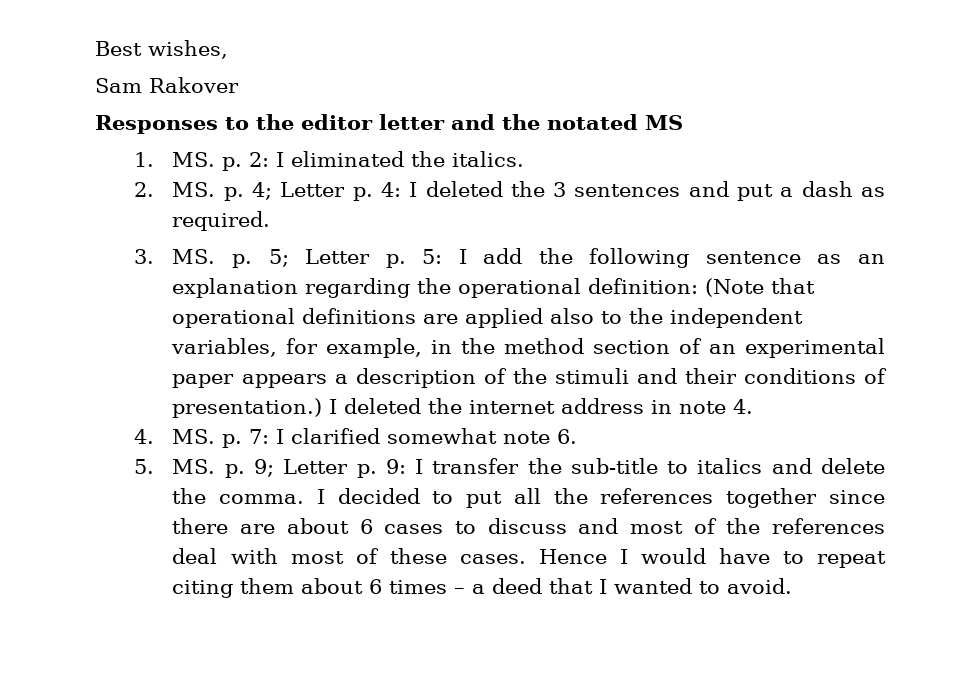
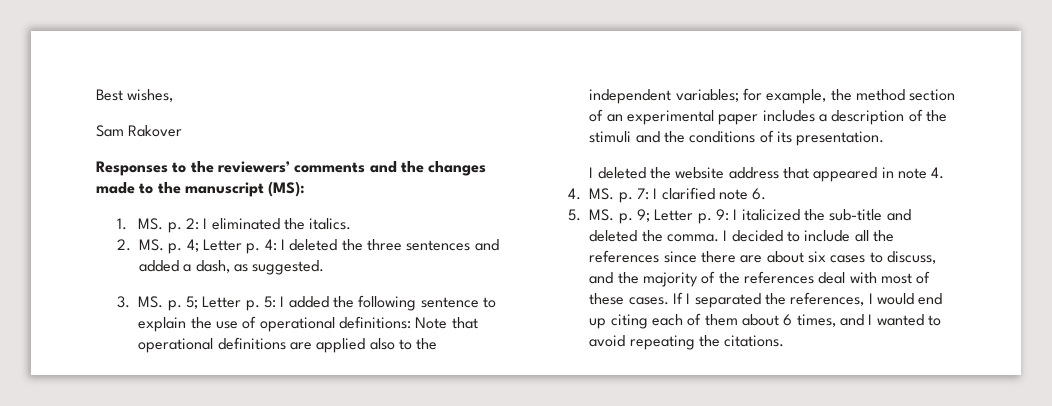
[301,114,683,130] editor letter and the notated MS -> [217,161,487,176] [96,181,306,197] reviewers’ comments and the changes made to the manuscript (MS):
[553,182,567,197] 3 -> [367,239,403,251] three
[737,181,886,201] [172,211,271,231] put a dash as required. -> [139,260,325,275] added a dash, as suggested.
[483,248,523,264] add -> [288,296,329,308] added
[817,254,885,264] [172,278,765,298] as an explanation regarding the operational definition: (Note -> [482,297,496,308] [138,316,448,332] to explain the use of operational definitions: Note
[171,338,278,357] variables, -> [675,89,739,102] variables;
[431,340,453,354] in -> (827, 96) none
[241,374,327,388] appears -> [762,110,815,122] includes
[684,368,737,384] their -> [663,131,685,143] the
[172,398,645,418] presentation.) I deleted the internet address -> [776,131,885,146] [589,167,878,182] its presentation. // I deleted the website address that appeared
[387,428,498,444] somewhat -> (715, 193) none
[432,458,520,474] transfer -> [741,209,800,221] italicized
[667,458,885,474] to italics and delete -> [886,209,911,221] [589,230,638,242] and deleted
[466,491,503,508] put -> [804,230,851,242] include
[726,488,818,508] together -> (660, 256) none
[359,519,373,534] 6 -> [807,251,826,263] six
[487,518,683,534] discuss and most -> [886,251,936,264] [589,272,698,287] discuss, and the majority
[538,548,887,568] [172,578,793,598] Hence I would have to repeat citing them about 6 times – a deed that I wanted to avoid. -> [672,292,943,308] [589,313,941,329] [589,335,785,350] If I separated the references, I would end up citing each of them about 6 times, and I wanted to avoid repeating the citations.

